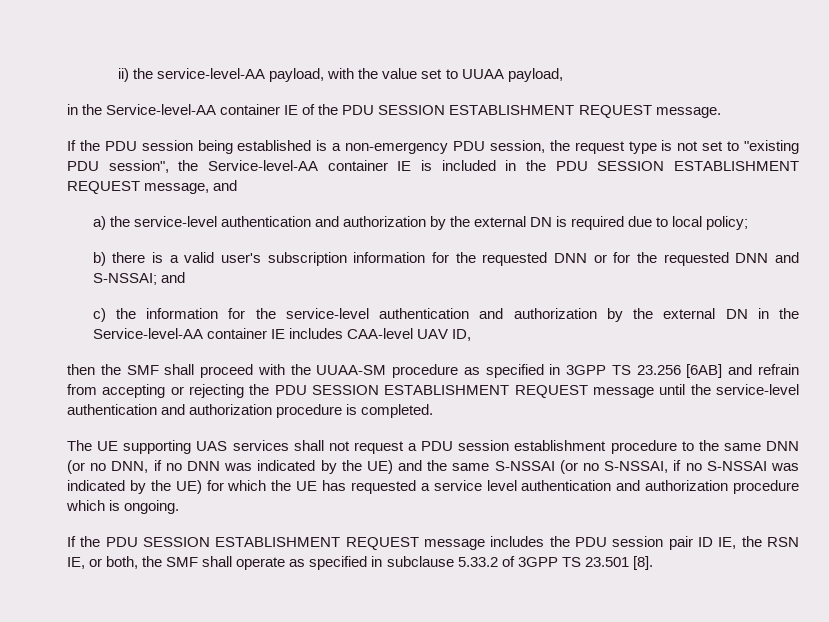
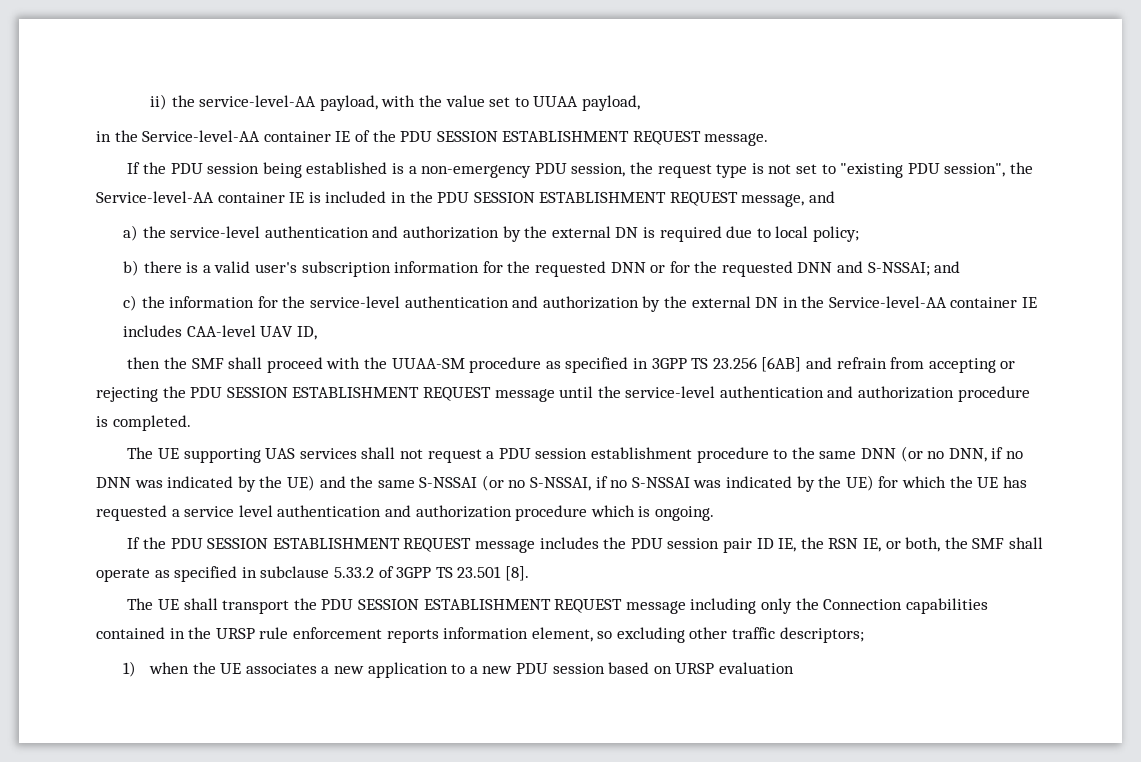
(653, 563) none -> [127,598,988,614] [96,627,864,643] [123,661,794,678] // The UE shall transport the PDU SESSION ESTABLISHMENT REQUEST message including only the Connection capabilities contained in the URSP rule enforcement reports information element, so excluding other traffic descriptors; // 1) when the UE associates a new application to a new PDU session based on URSP evaluation

